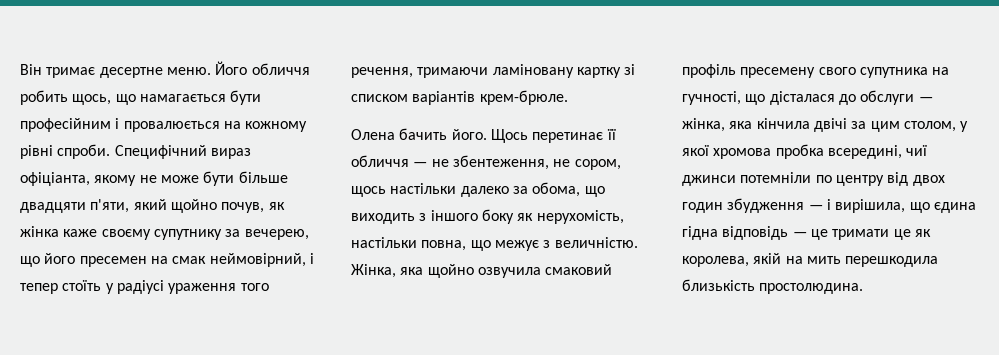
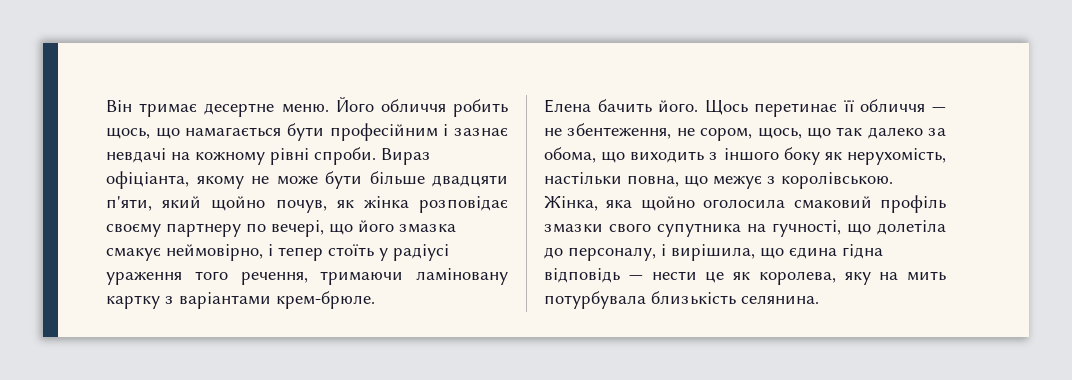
[123,121,220,132] провалюється -> [454,128,508,136] [106,148,166,163] зазнає невдачі
[114,145,251,159] Специфічний вираз -> [381,148,431,165] Вираз
[63,229,309,240] [20,253,306,267] каже своєму супутнику за вечерею, що його пресемен на смак неймовірний, -> [419,196,508,213] [106,220,456,237] [106,244,263,261] розповідає своєму партнеру по вечері, що його змазка смакує неймовірно,
[624,64,636,75] [351,91,476,105] зі списком варіантів -> [165,292,271,309] з варіантами
[351,129,395,140] Олена -> [544,99,591,113] Елена
[351,183,457,197] щось настільки -> [757,127,863,139] щось, що так
[554,237,638,248] величністю. -> [781,172,893,189] королівською.
[477,267,541,278] озвучила -> [703,199,786,208] оголосила
[740,67,816,78] пресемену -> [544,224,603,233] змазки
[769,90,933,105] [682,118,969,132] [682,144,928,159] [682,172,945,186] [682,198,823,213] дісталася до обслуги — жінка, яка кінчила двічі за цим столом, у якої хромова пробка всередині, чиї джинси потемніли по центру від двох годин збудження — -> [877,220,946,235] [544,247,656,261] долетіла до персоналу,
[810,229,890,240] це тримати -> [651,271,697,280] нести
[753,253,782,264] якій -> [844,272,871,285] яку
[845,256,939,267] [682,279,864,294] перешкодила близькість простолюдина. -> [544,291,819,309] потурбувала близькість селянина.

